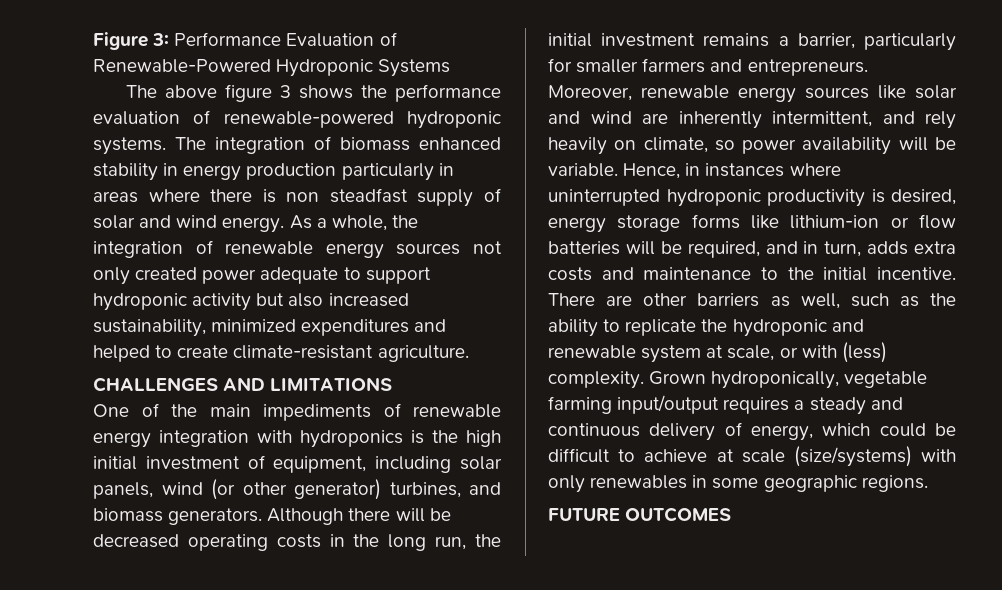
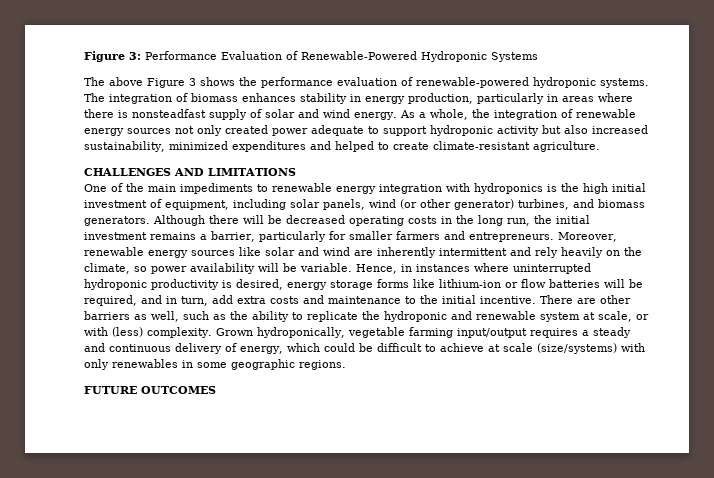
[225,84,273,102] figure -> [147,78,185,88] Figure
[419,137,501,150] enhanced -> [242,93,296,102] enhances
[246,163,337,180] production -> [408,93,473,104] production,
[286,188,408,203] non steadfast -> [132,109,206,118] nonsteadfast
[383,403,401,417] of -> [257,184,268,192] to
[772,111,872,127] intermittent, -> [439,248,507,256] intermittent
(637, 145) none -> [624,247,642,256] the
[867,241,909,255] adds -> [212,295,233,304] add

